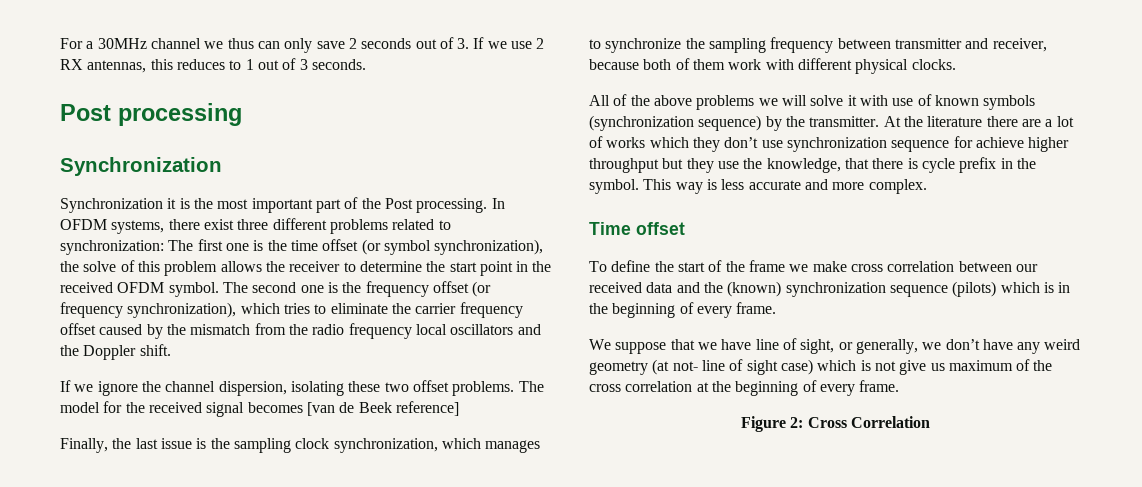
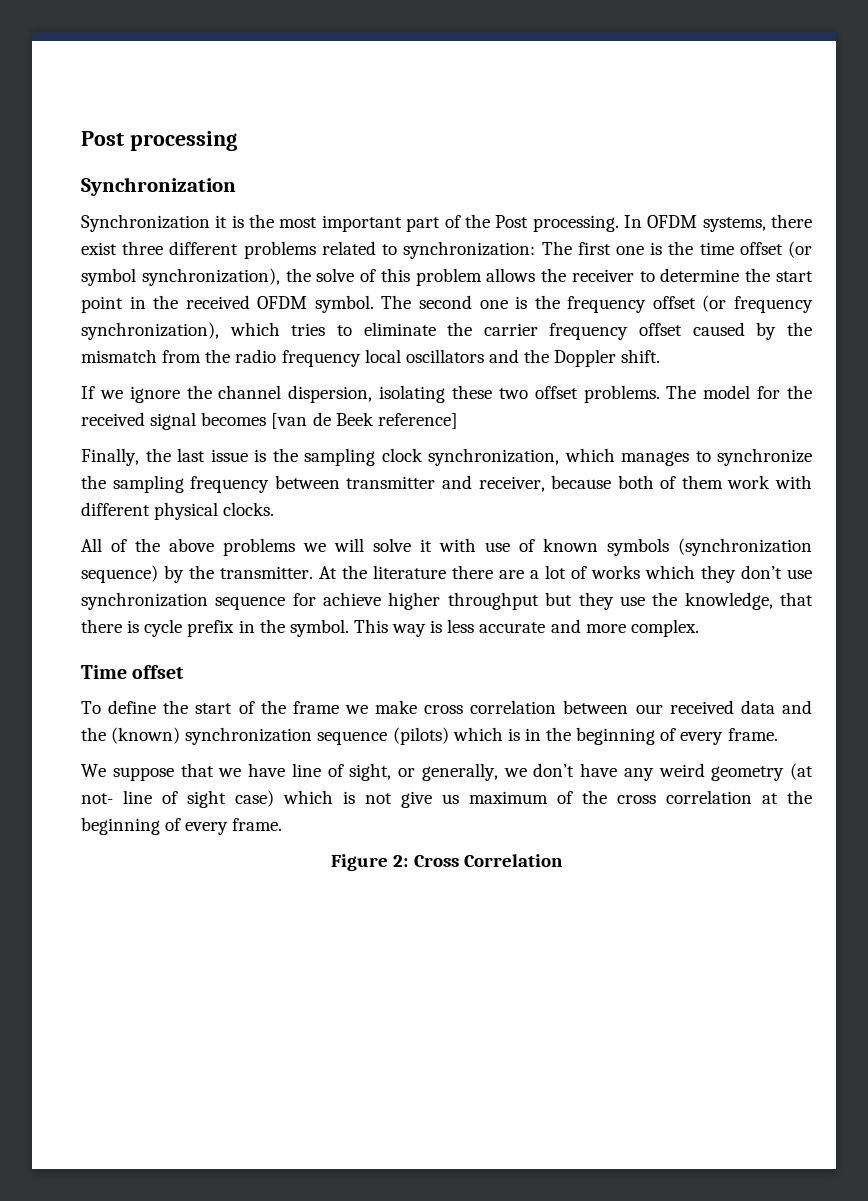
[60,37,545,53] [60,58,366,73] For a 30MHz channel we thus can only save 2 seconds out of 3. If we use 2 RX antennas, this reduces to 1 out of 3 seconds. // -> (81, 138) none

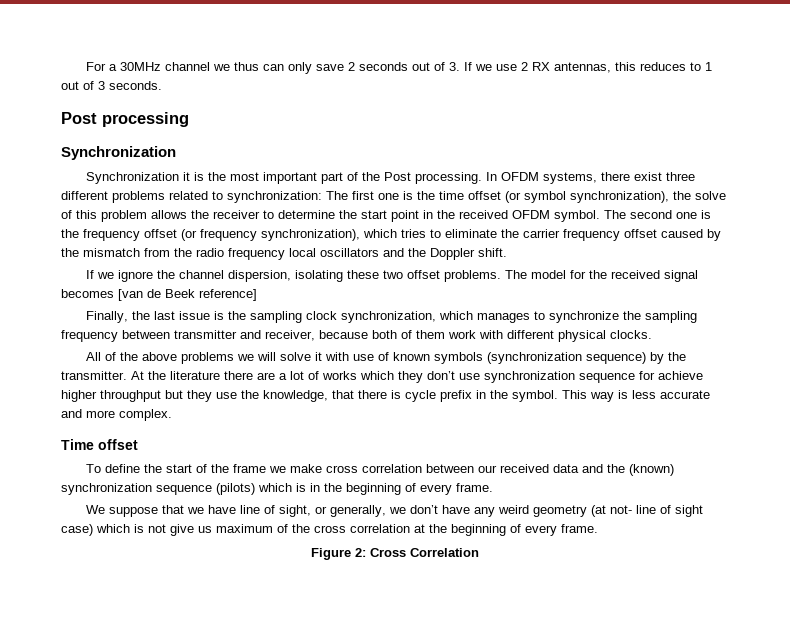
(81, 138) none -> [86,62,713,74] [61,81,162,90] For a 30MHz channel we thus can only save 2 seconds out of 3. If we use 2 RX antennas, this reduces to 1 out of 3 seconds. //

